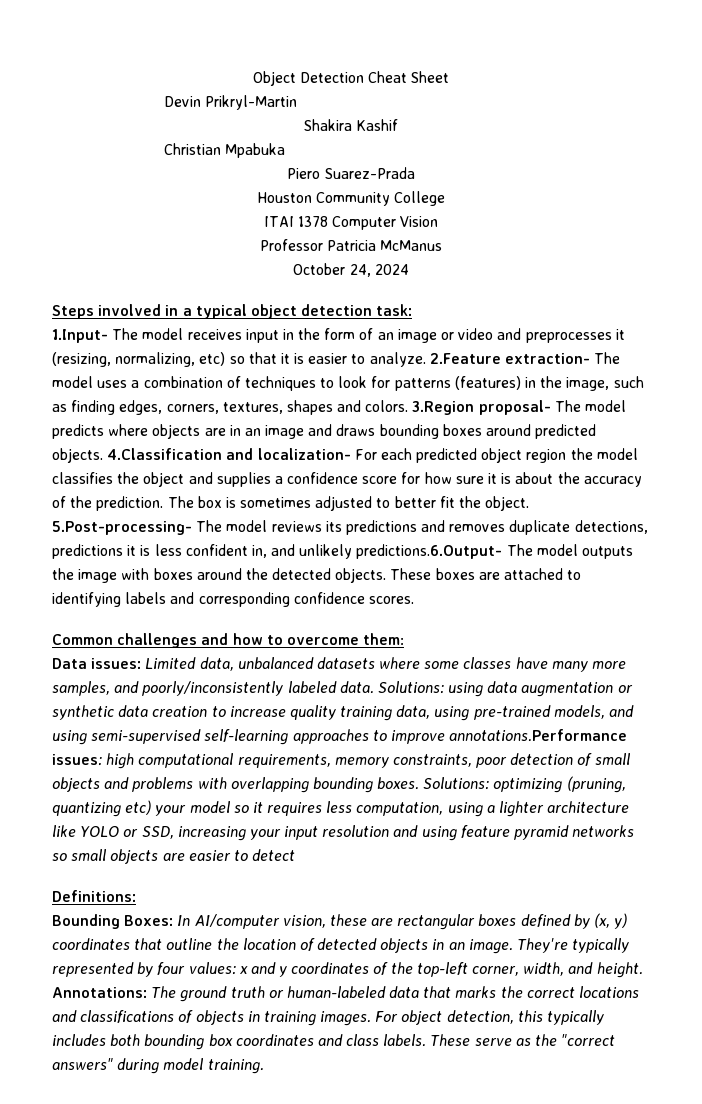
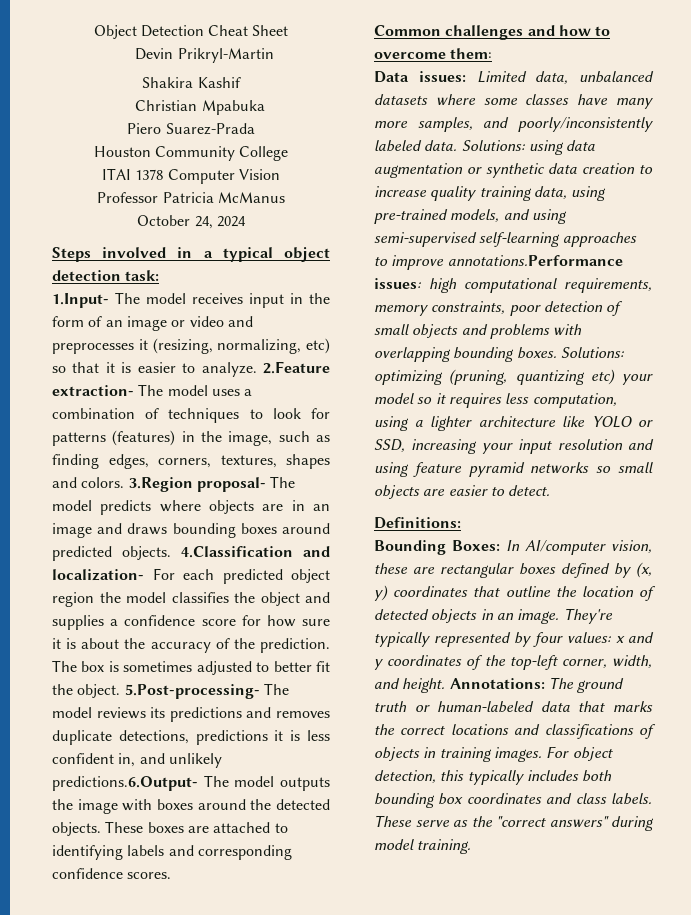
[252,849,296,861] detect -> [508,485,551,496] detect.

